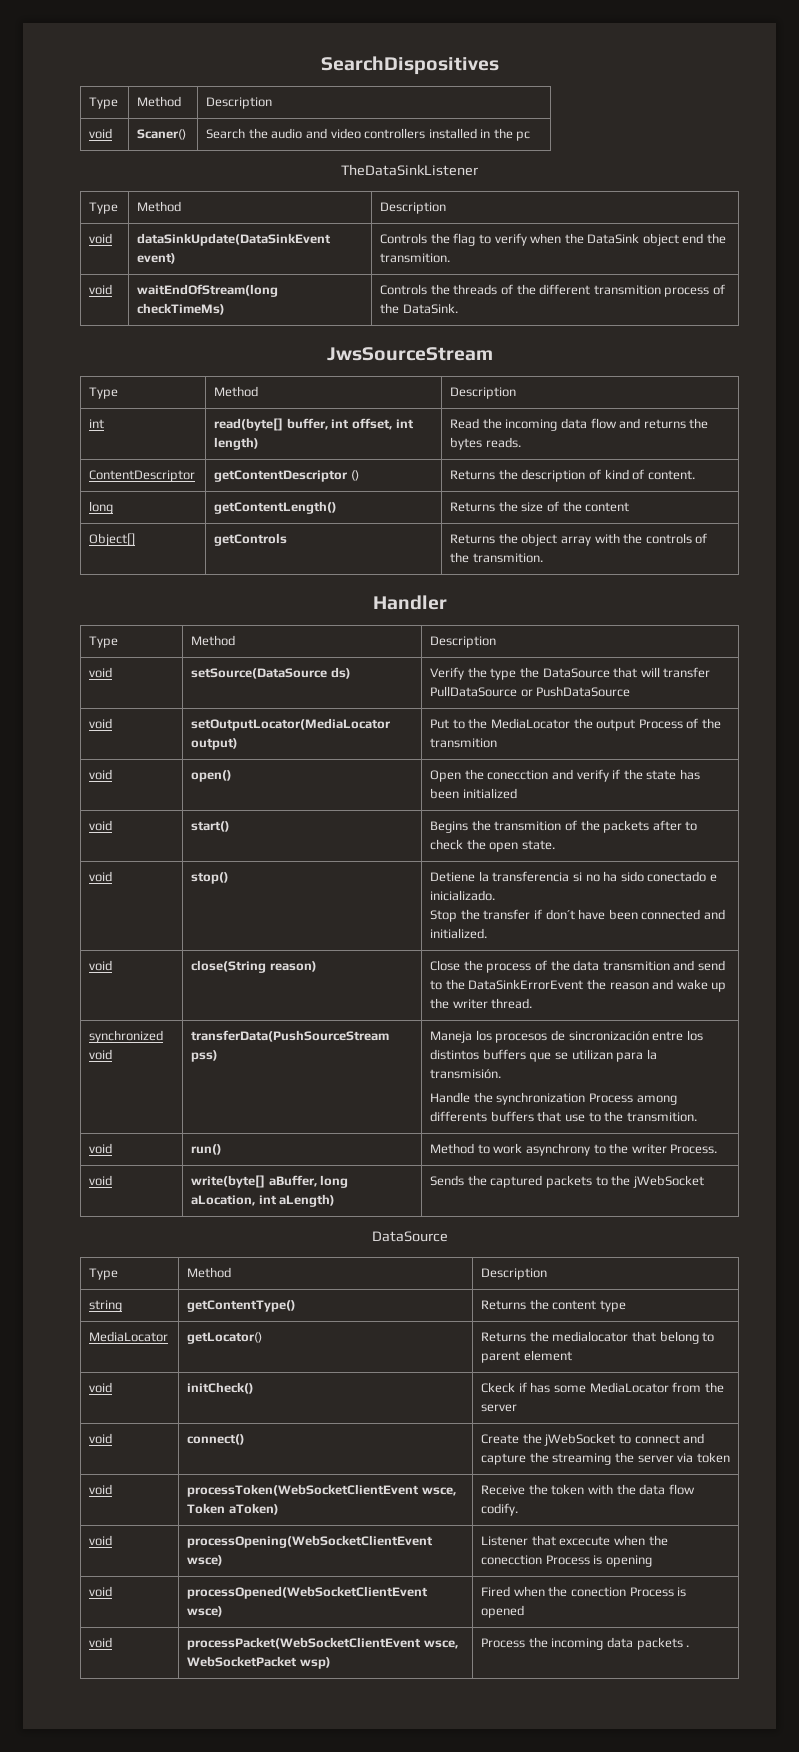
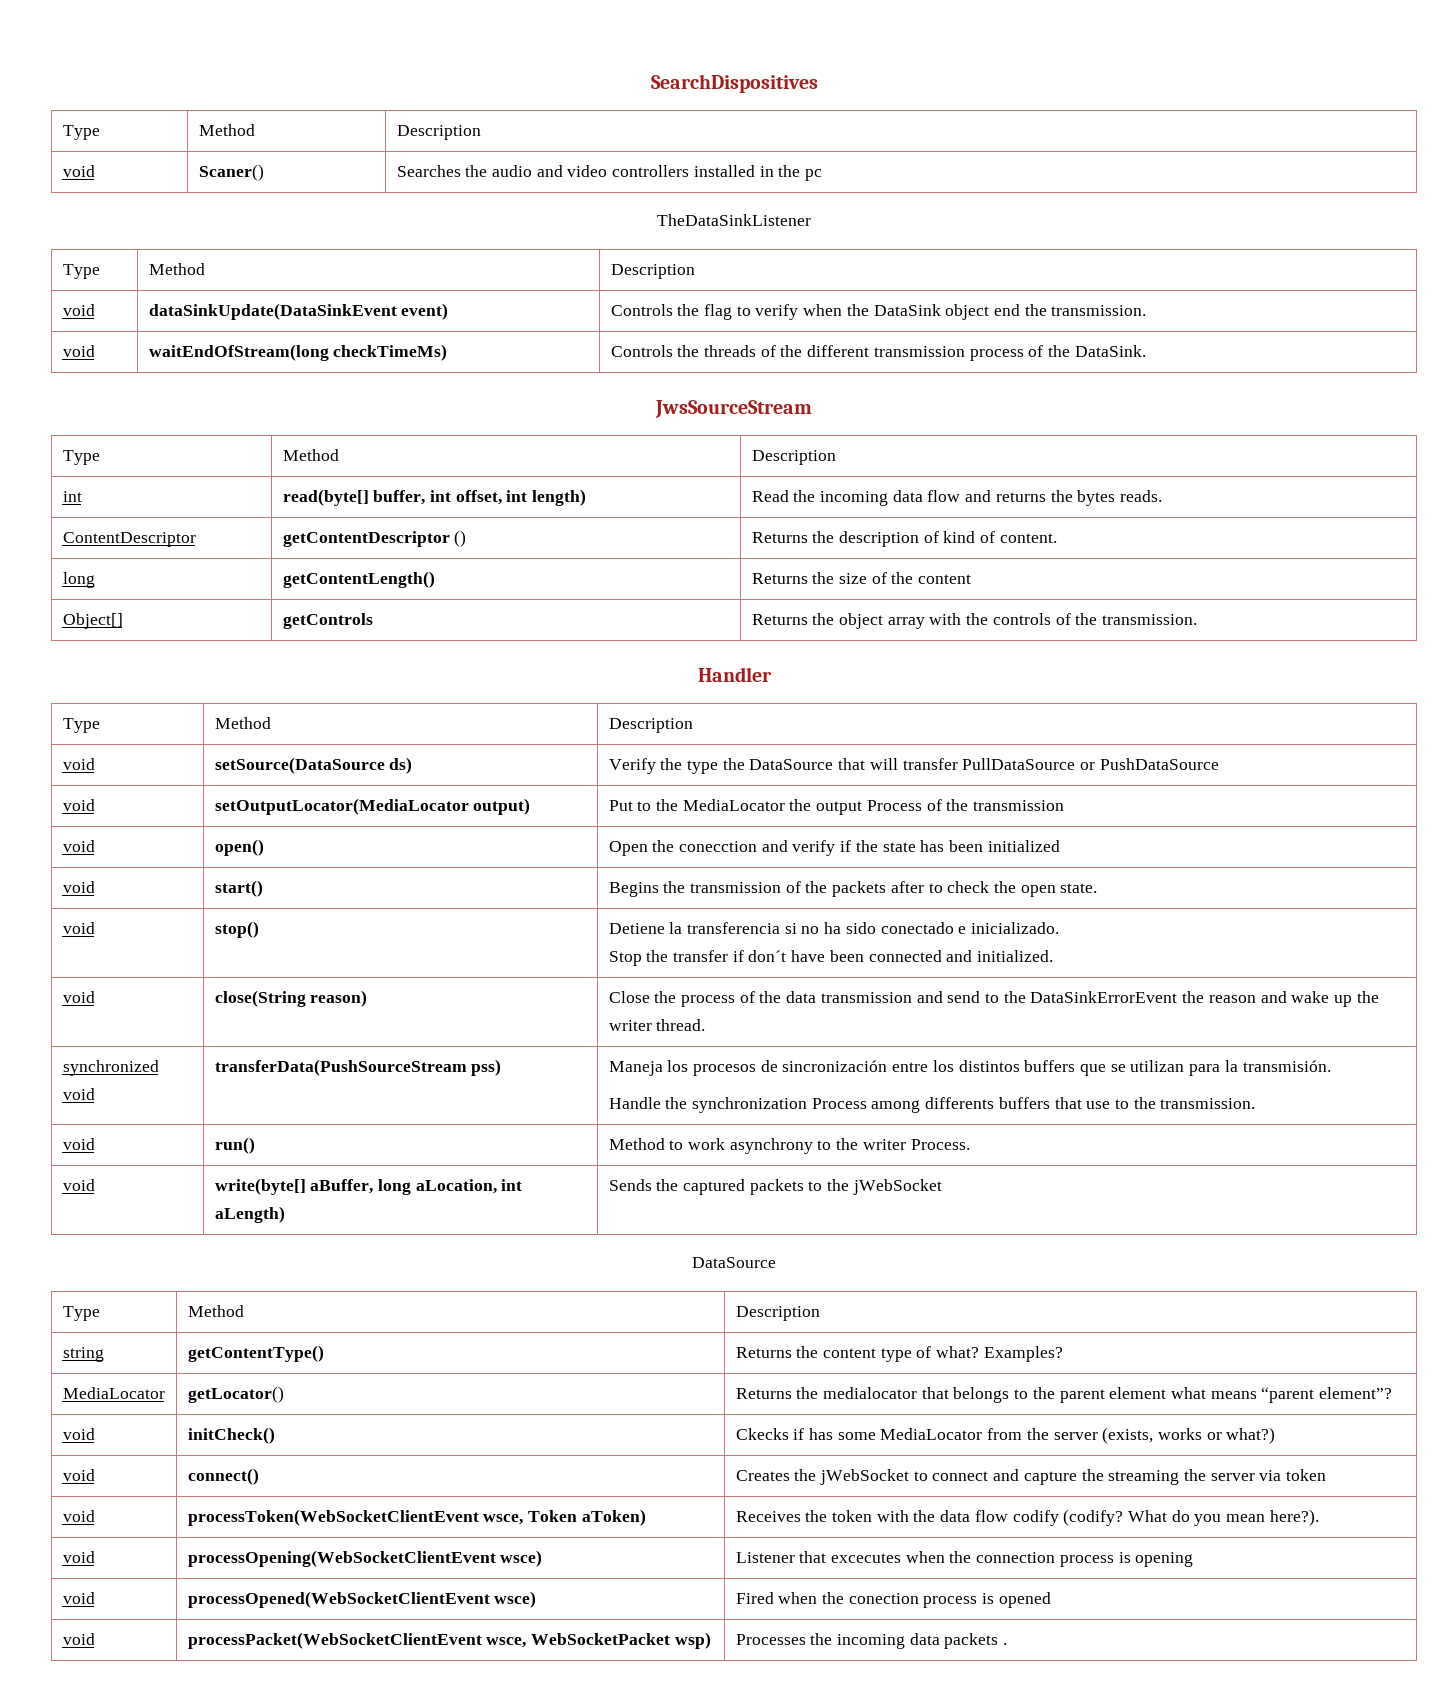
[206,128,246,139] Search -> [396,165,461,177] Searches
[380,253,451,263] transmition. -> [1051,305,1147,316] transmission.
[593,285,661,295] transmition -> [873,346,965,357] transmission
[472,553,543,563] transmition. -> [1102,614,1198,625] transmission.
[430,738,498,748] transmition -> [973,800,1065,811] transmission
[494,821,562,831] transmition -> [689,882,781,893] transmission
[602,961,670,971] transmition -> [820,992,912,1003] transmission
[626,1112,697,1122] transmition. -> [1160,1098,1256,1109] transmission.
(626, 1306) none -> [916,1346,1063,1362] of what? Examples?
[659,1331,715,1344] belong to -> [953,1387,1055,1403] belongs to the
(572, 1355) none -> [1171,1387,1393,1403] what means “parent element”?
[481,1382,516,1393] Ckeck -> [735,1428,789,1440] Ckecks
(518, 1408) none -> [1102,1427,1276,1444] (exists, works or what?)
[481,1434,520,1444] Create -> [735,1470,790,1481] Creates
[481,1485,526,1495] Receive -> [735,1511,801,1522] Receives
[481,1503,519,1516] codify. -> [1012,1509,1319,1526] codify (codify? What do you mean here?).
[559,1535,668,1546] [481,1555,590,1565] excecute when the conecction Process -> [830,1551,1114,1567] excecutes when the connection process
[629,1587,674,1597] Process -> [923,1596,978,1608] process
[481,1638,526,1648] Process -> [735,1634,806,1645] Processes

